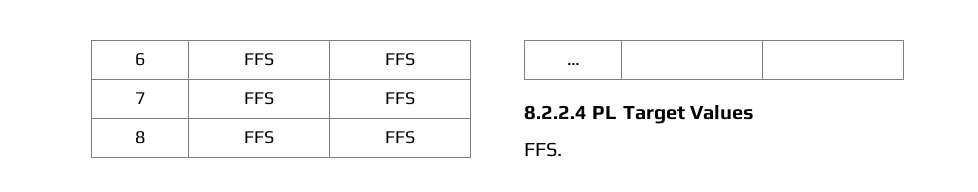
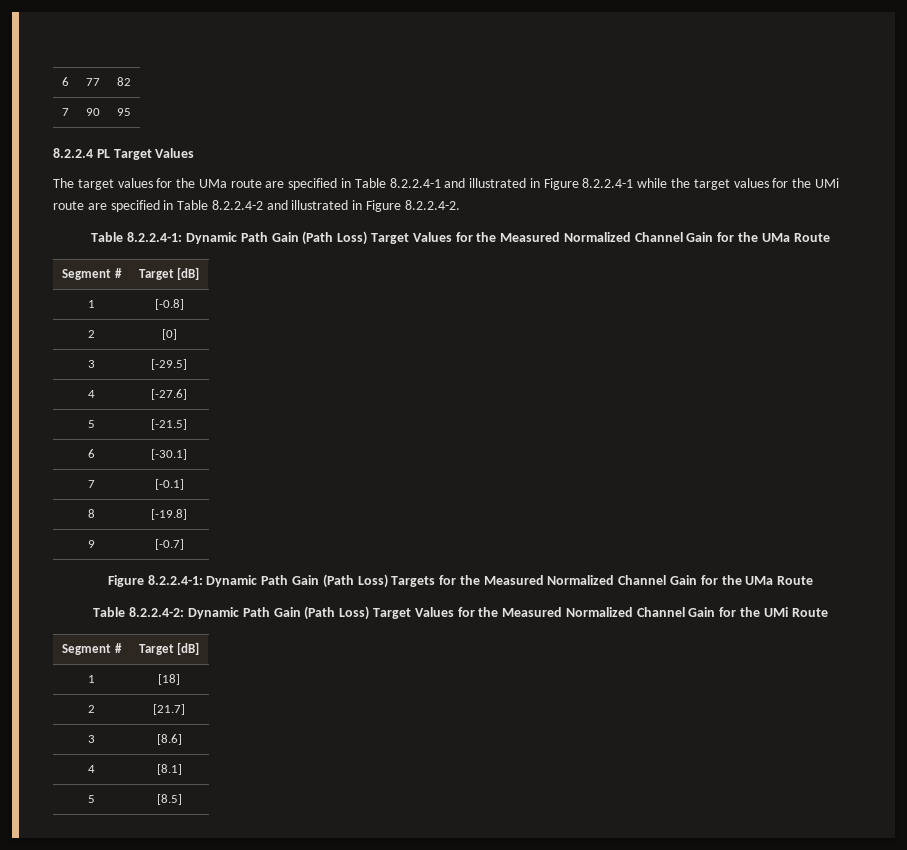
[135,53,145,66] [244,53,274,66] [385,53,415,66] [135,92,145,104] [244,92,274,105] [385,92,415,105] [135,131,145,144] [244,131,274,144] [385,131,415,144] [566,63,580,65] [524,105,755,124] [524,142,562,157] 6 | FFS | FFS // 7 | FFS | FFS // 8 | FFS | FFS // … | | // 8.2.2.4 PL Target Values // FFS. -> [62,77,69,86] [86,78,100,86] [117,77,131,86] [62,108,69,116] [86,108,100,116] [117,108,131,116] [53,148,195,160] [53,178,839,190] [53,200,460,212] [91,231,830,245] [62,268,122,280] [138,267,200,280] [88,300,95,308] [154,299,184,310] [88,330,95,338] [161,329,177,340] [88,360,95,368] [151,359,187,370] [88,390,95,398] [151,389,187,400] [88,420,95,428] [151,419,187,430] [88,449,95,458] [151,449,187,460] [88,480,95,488] [154,479,184,490] [88,509,95,518] [151,509,187,520] [88,540,95,548] [154,539,184,550] [107,574,814,588] [93,606,828,620] [62,643,122,655] [138,642,200,655] [88,675,95,683] [158,674,180,685] [88,705,95,713] [153,704,185,715] [88,735,95,743] [156,734,182,745] [88,765,95,773] [156,764,182,775] [88,795,95,803] [156,794,182,805] 6 | 77 | 82 // 7 | 90 | 95 // 8.2.2.4 PL Target Values // The target values for the UMa route are specified in Table 8.2.2.4-1 and illustrated in Figure 8.2.2.4-1 while the target values for the UMi route are specified in Table 8.2.2.4-2 and illustrated in Figure 8.2.2.4-2. // Table 8.2.2.4-1: Dynamic Path Gain (Path Loss) Target Values for the Measured Normalized Channel Gain for the UMa Route // Segment # | Target [dB] // 1 | [-0.8] // 2 | [0] // 3 | [-29.5] // 4 | [-27.6] // 5 | [-21.5] // 6 | [-30.1] // 7 | [-0.1] // 8 | [-19.8] // 9 | [-0.7] // Figure 8.2.2.4-1: Dynamic Path Gain (Path Loss) Targets for the Measured Normalized Channel Gain for the UMa Route // Table 8.2.2.4-2: Dynamic Path Gain (Path Loss) Target Values for the Measured Normalized Channel Gain for the UMi Route // Segment # | Target [dB] // 1 | [18] // 2 | [21.7] // 3 | [8.6] // 4 | [8.1] // 5 | [8.5]

